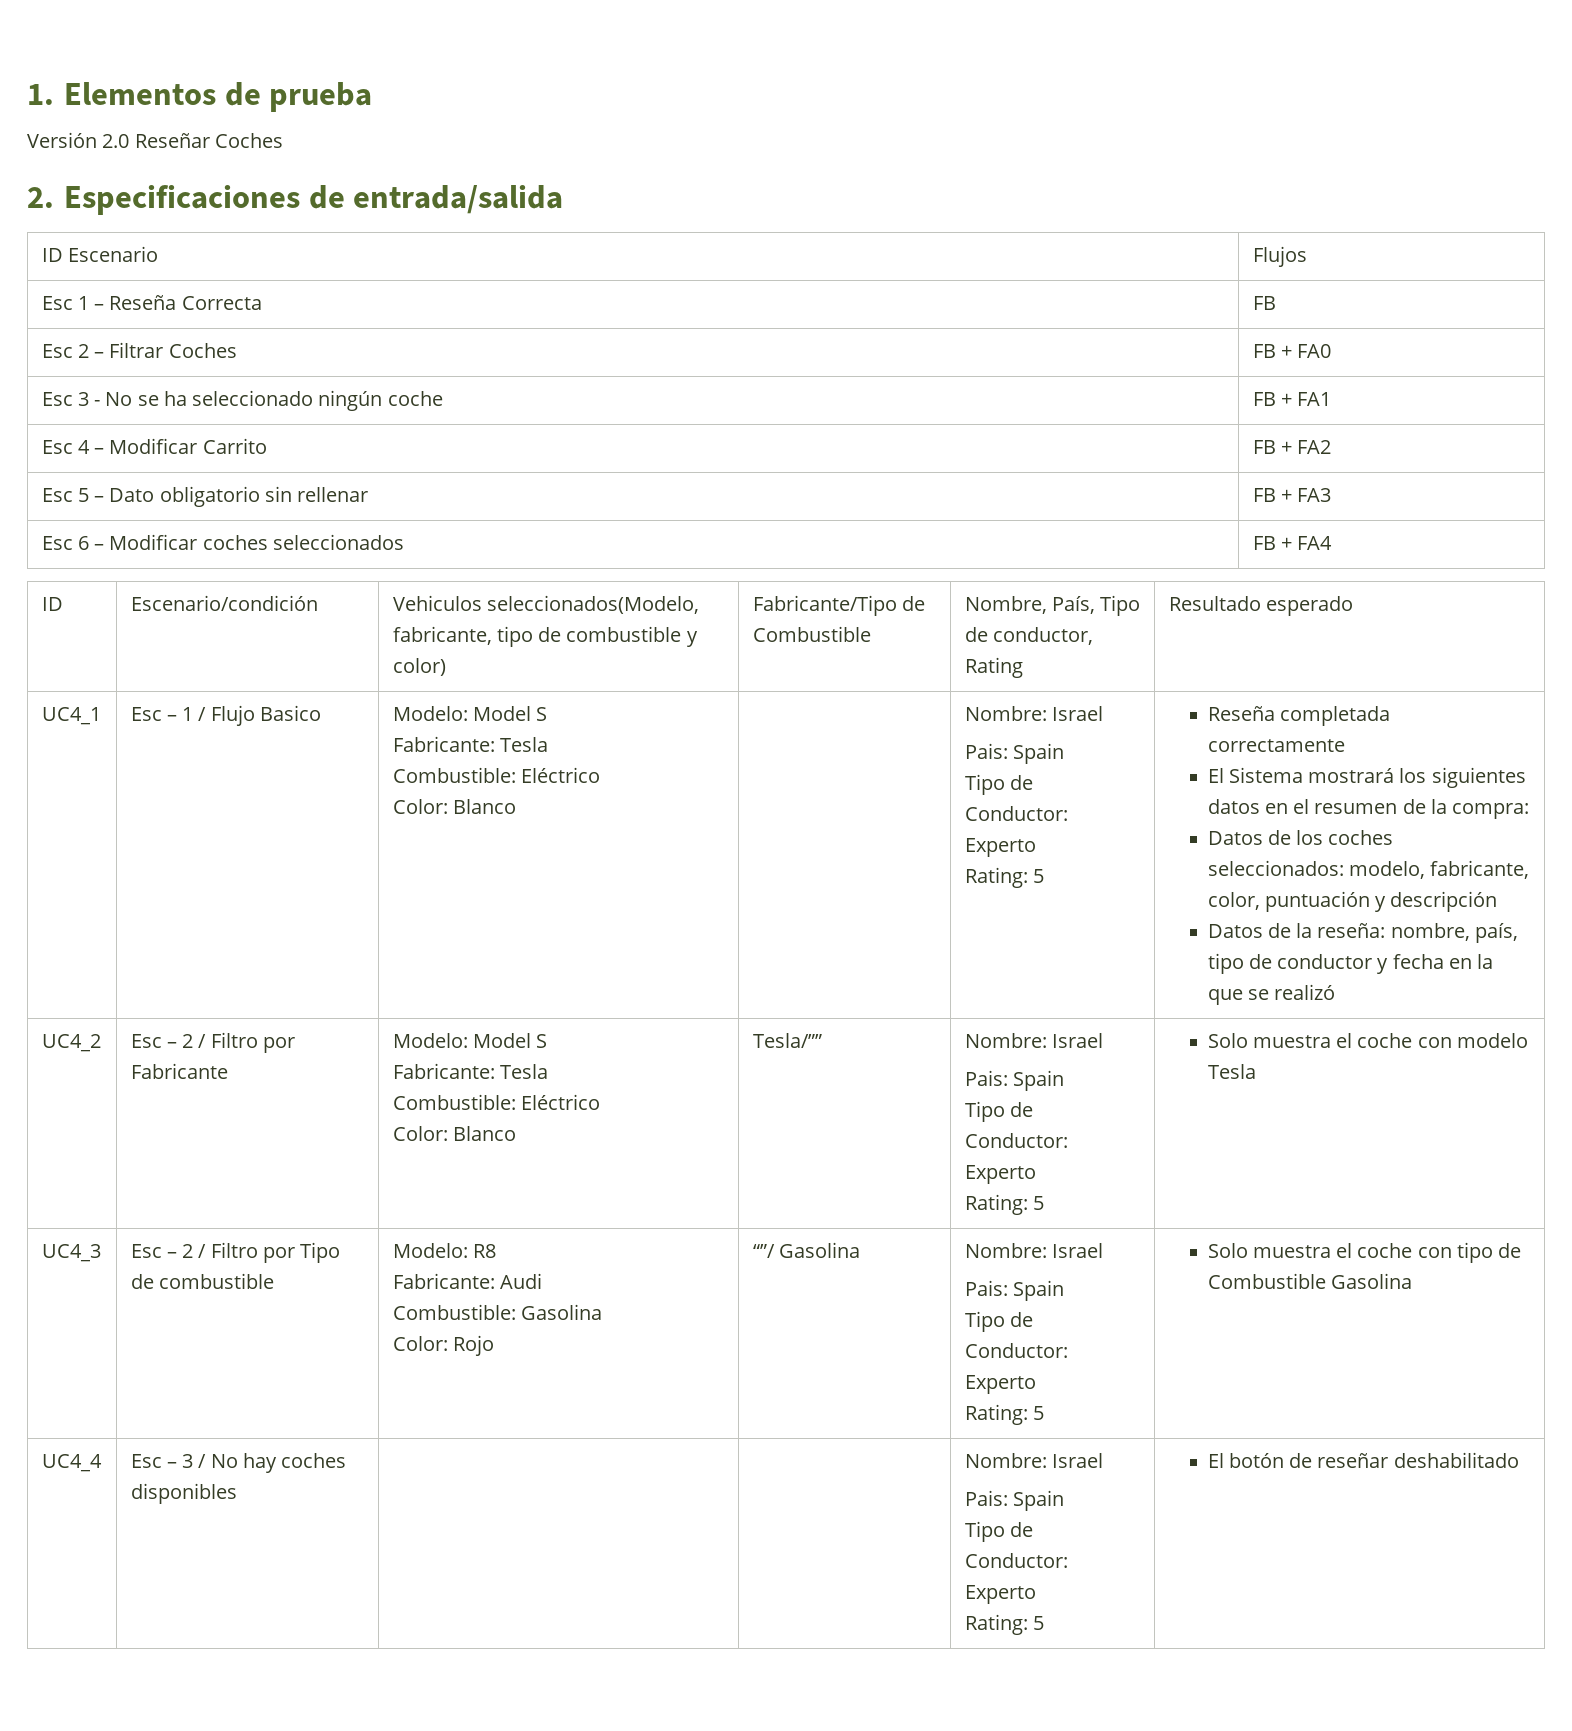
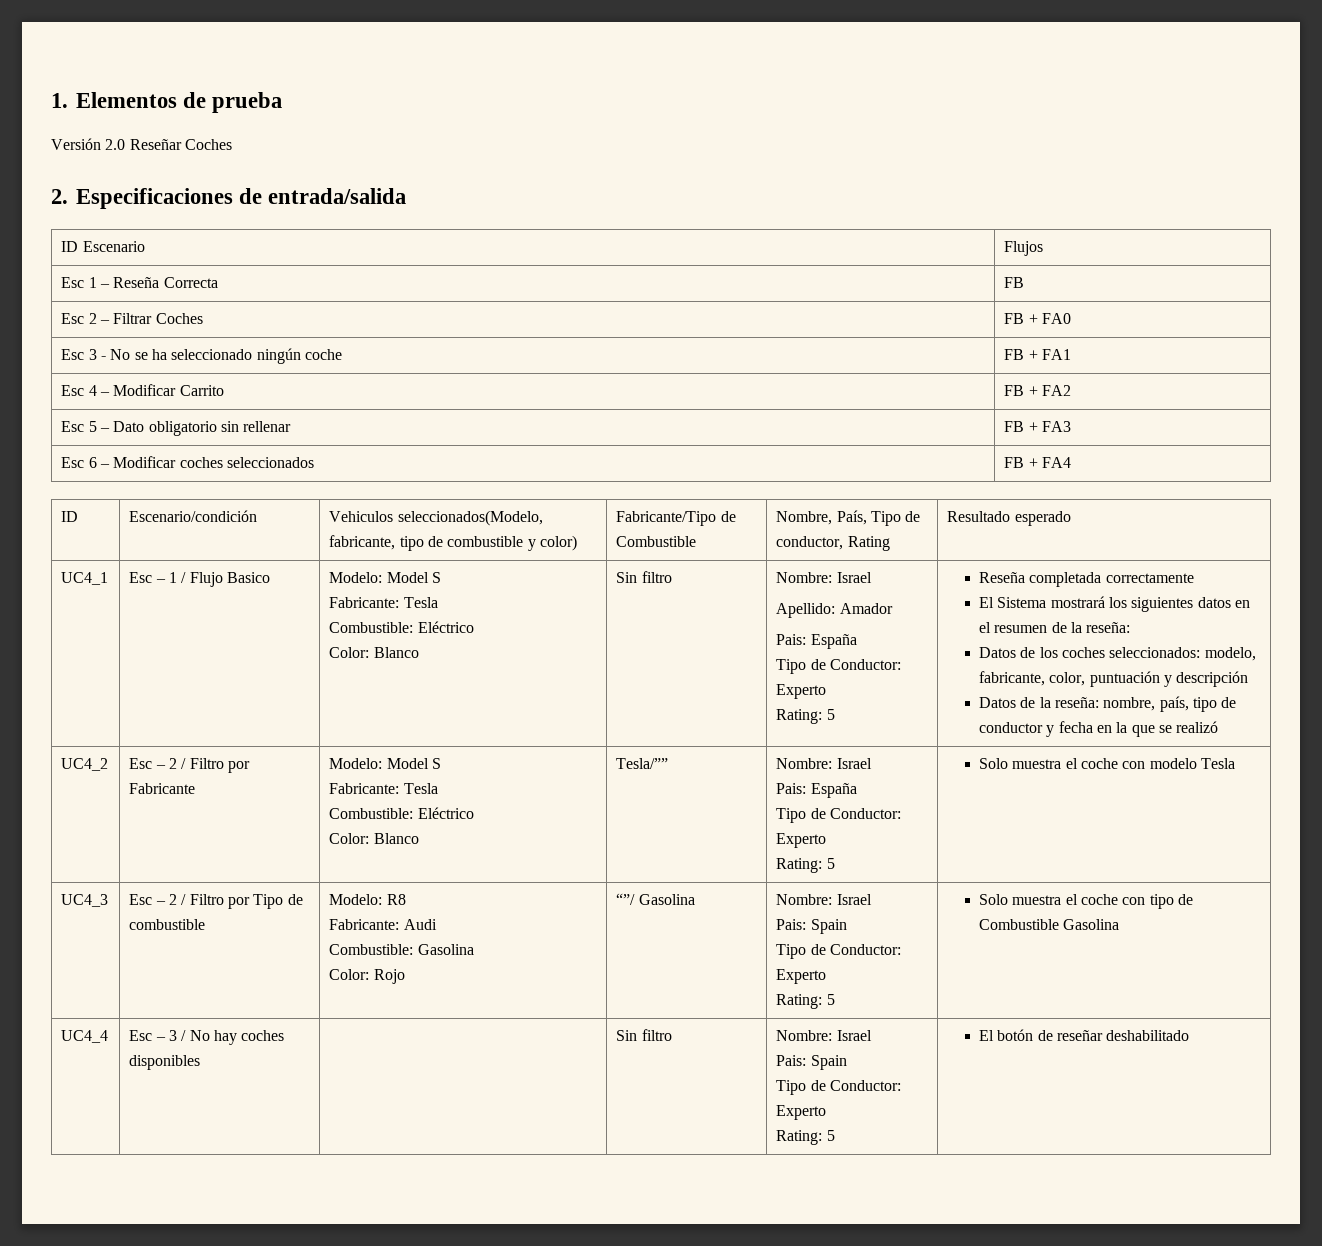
[964,706,1103,721] [964,743,1064,764] | Nombre: Israel // Pais: Spain -> [616,571,672,583] [776,572,872,583] [776,603,893,618] [776,634,857,649] Sin filtro | Nombre: Israel // Apellido: Amador // Pais: España
[1452,803,1530,819] compra: -> [1086,622,1131,633] reseña:
[1012,1070,1064,1091] Spain -> [810,783,857,798] España
(237, 1493) none -> [616,1029,672,1041] Sin filtro

